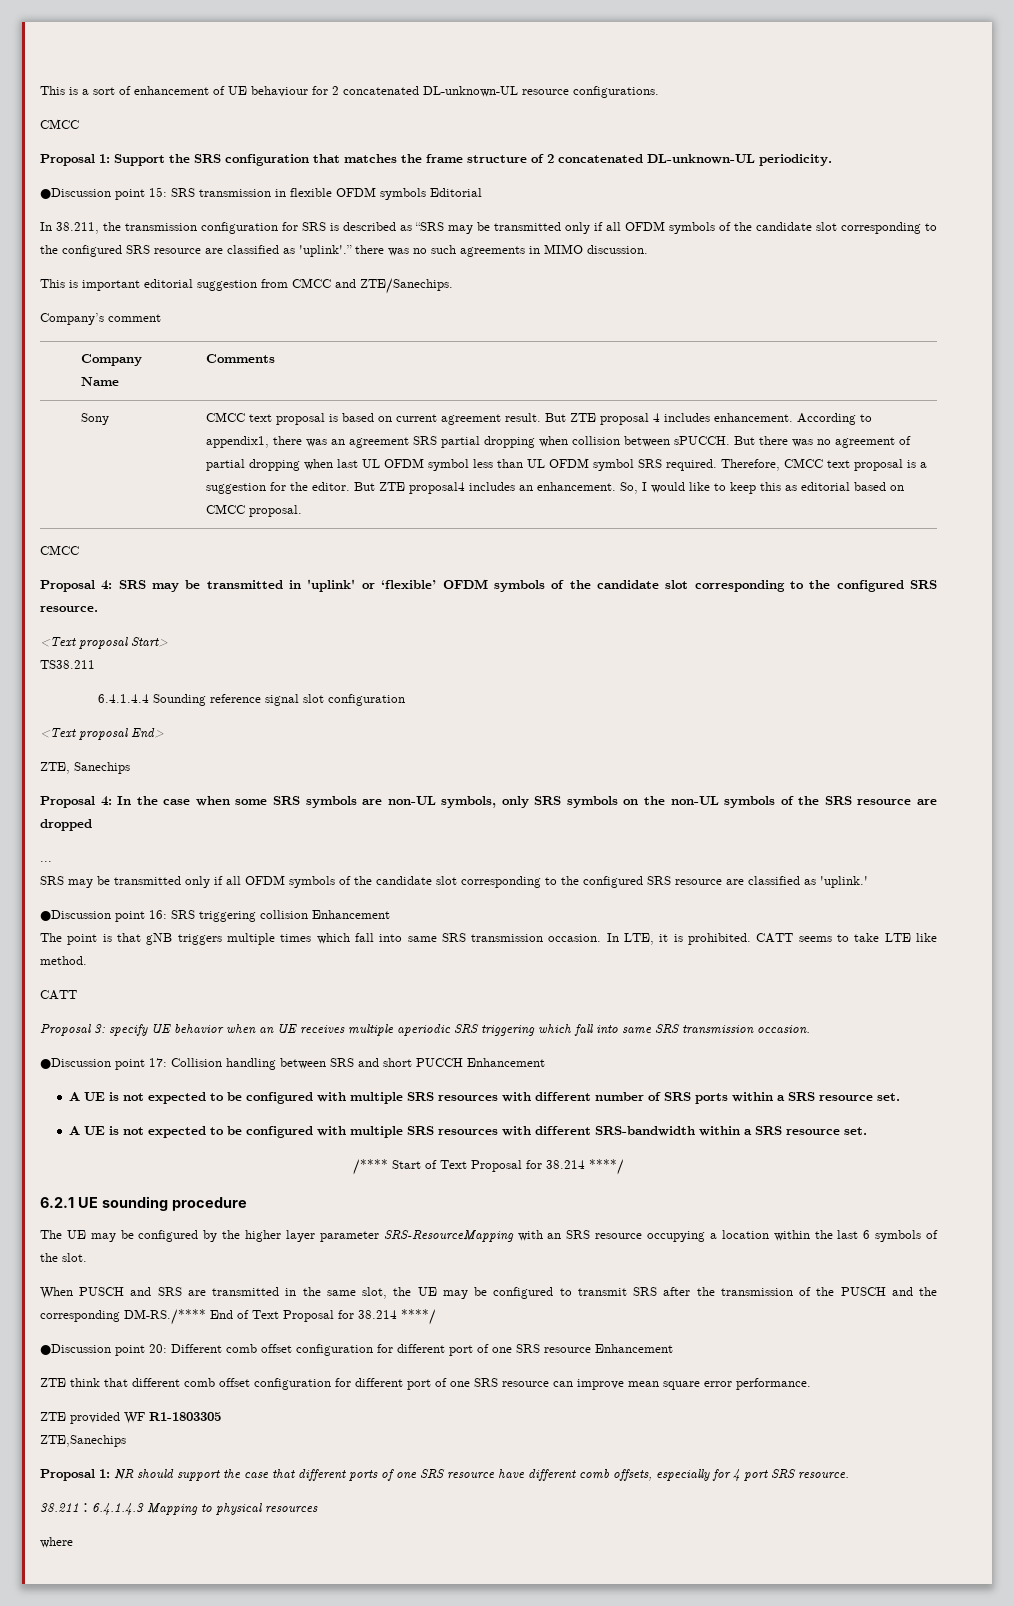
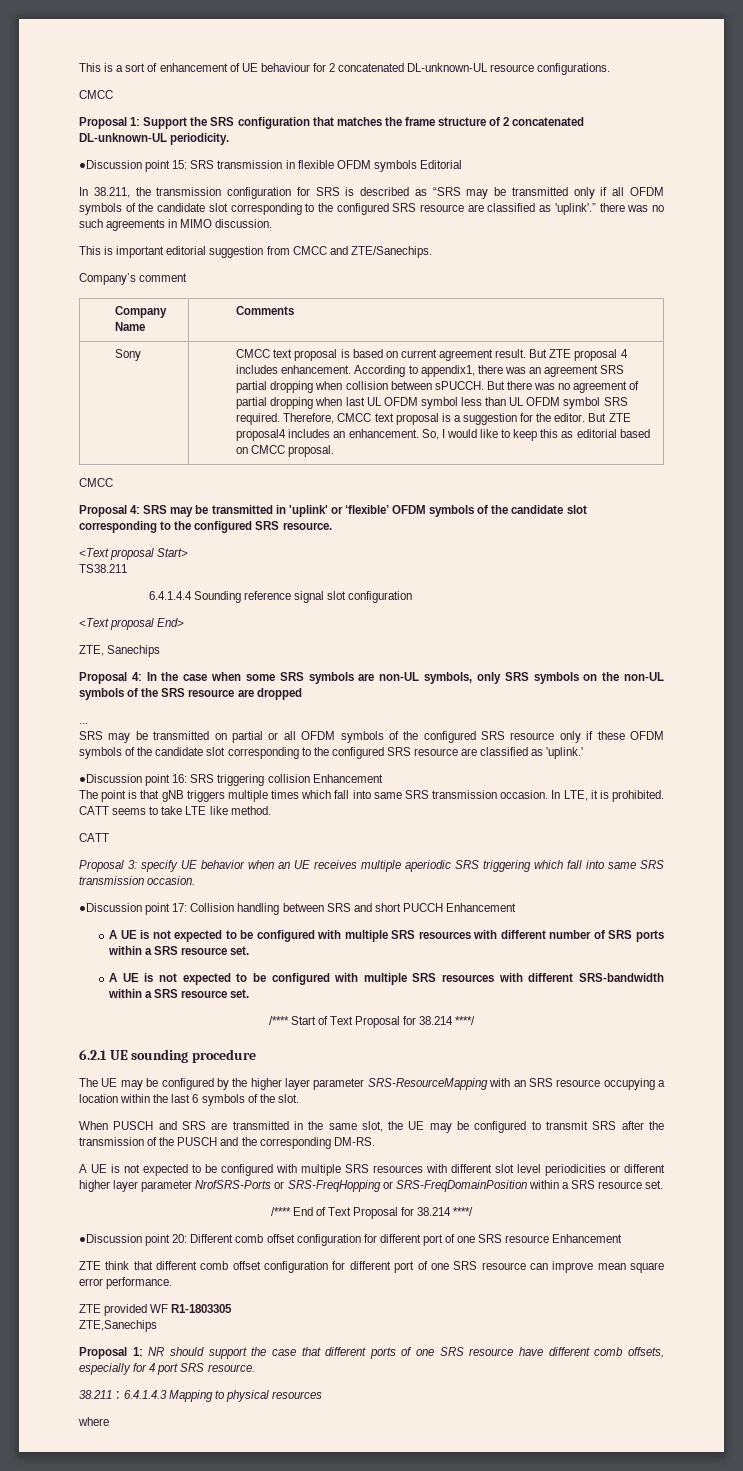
[185,876,241,888] only if all -> [214,731,625,743] on partial or all OFDM symbols of the configured SRS resource only if these
[124,1309,206,1325] DM-RS./**** -> [333,1137,375,1146] [79,1164,665,1176] [79,1180,664,1192] [270,1207,291,1216] DM-RS. // A UE is not expected to be configured with multiple SRS resources with different slot level periodicities or different higher layer parameter NrofSRS-Ports or SRS-FreqHopping or SRS-FreqDomainPosition within a SRS resource set. // /****

